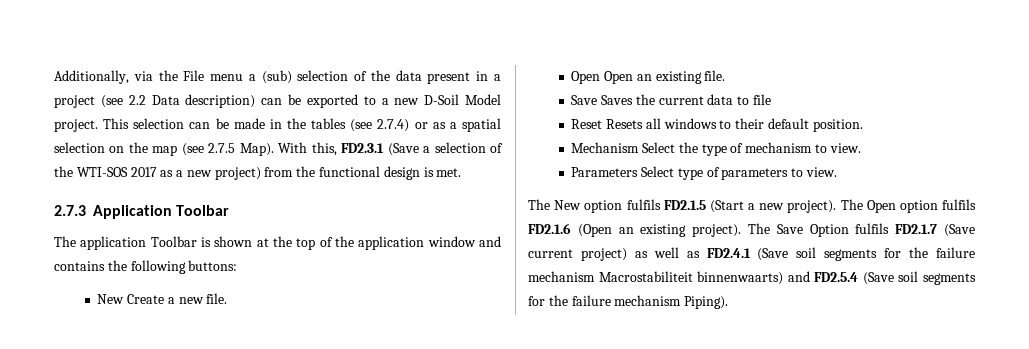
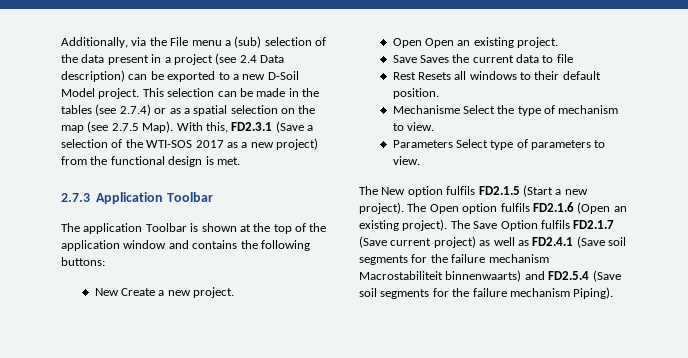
[128,95,146,105] 2.2 -> [239,55,257,63] 2.4
[206,293,228,304] file. -> [193,287,235,298] project.
[704,70,726,81] file. -> [517,37,559,48] project.
[571,119,603,129] Reset -> [392,72,416,80] Rest
[571,142,640,153] Mechanism -> [392,105,460,114] Mechanisme

